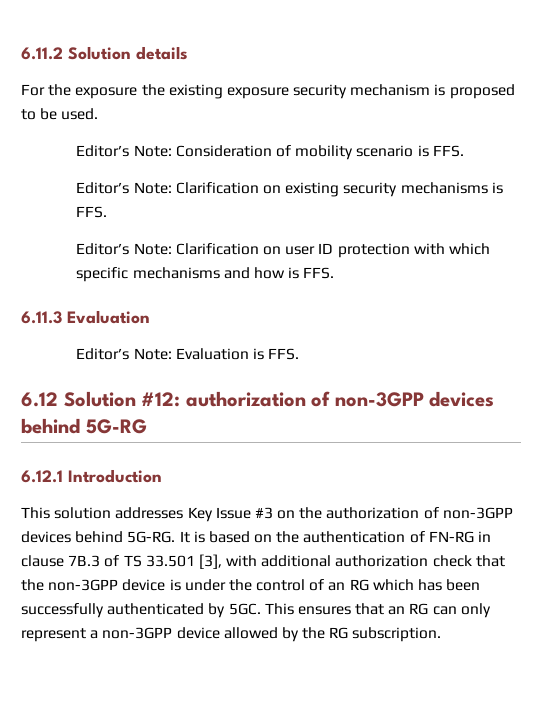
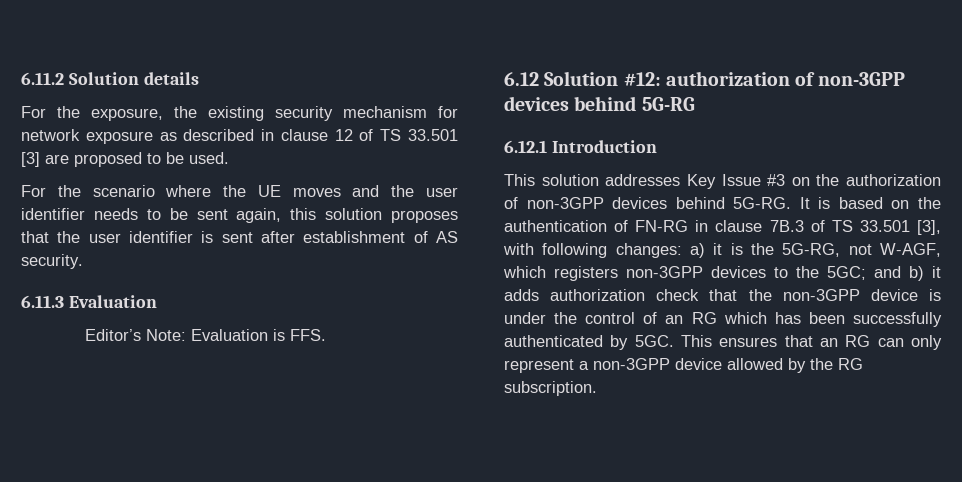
[75,87,138,99] exposure -> [91,108,163,121] exposure,
[226,87,289,99] exposure -> (264, 113) none
[434,84,515,99] [21,108,99,120] [76,145,464,160] [76,182,503,197] [76,206,108,218] [76,243,490,258] [76,267,335,282] is proposed to be used. // Editor’s Note: Consideration of mobility scenario is FFS. // Editor’s Note: Clarification on existing security mechanisms is FFS. // Editor’s Note: Clarification on user ID protection with which specific mechanisms and how is FFS. -> [438,106,458,118] [21,129,458,144] [21,152,229,167] [21,185,458,197] [21,208,458,223] [21,231,458,243] [21,254,83,269] for network exposure as described in clause 12 of TS 33.501 [3] are proposed to be used. // For the scenario where the UE moves and the user identifier needs to be sent again, this solution proposes that the user identifier is sent after establishment of AS security.
[261,555,332,567] additional -> [542,243,941,258] [503,266,941,281] [504,289,539,301] following changes: a) it is the 5G-RG, not W-AGF, which registers non-3GPP devices to the 5GC; and b) it adds

